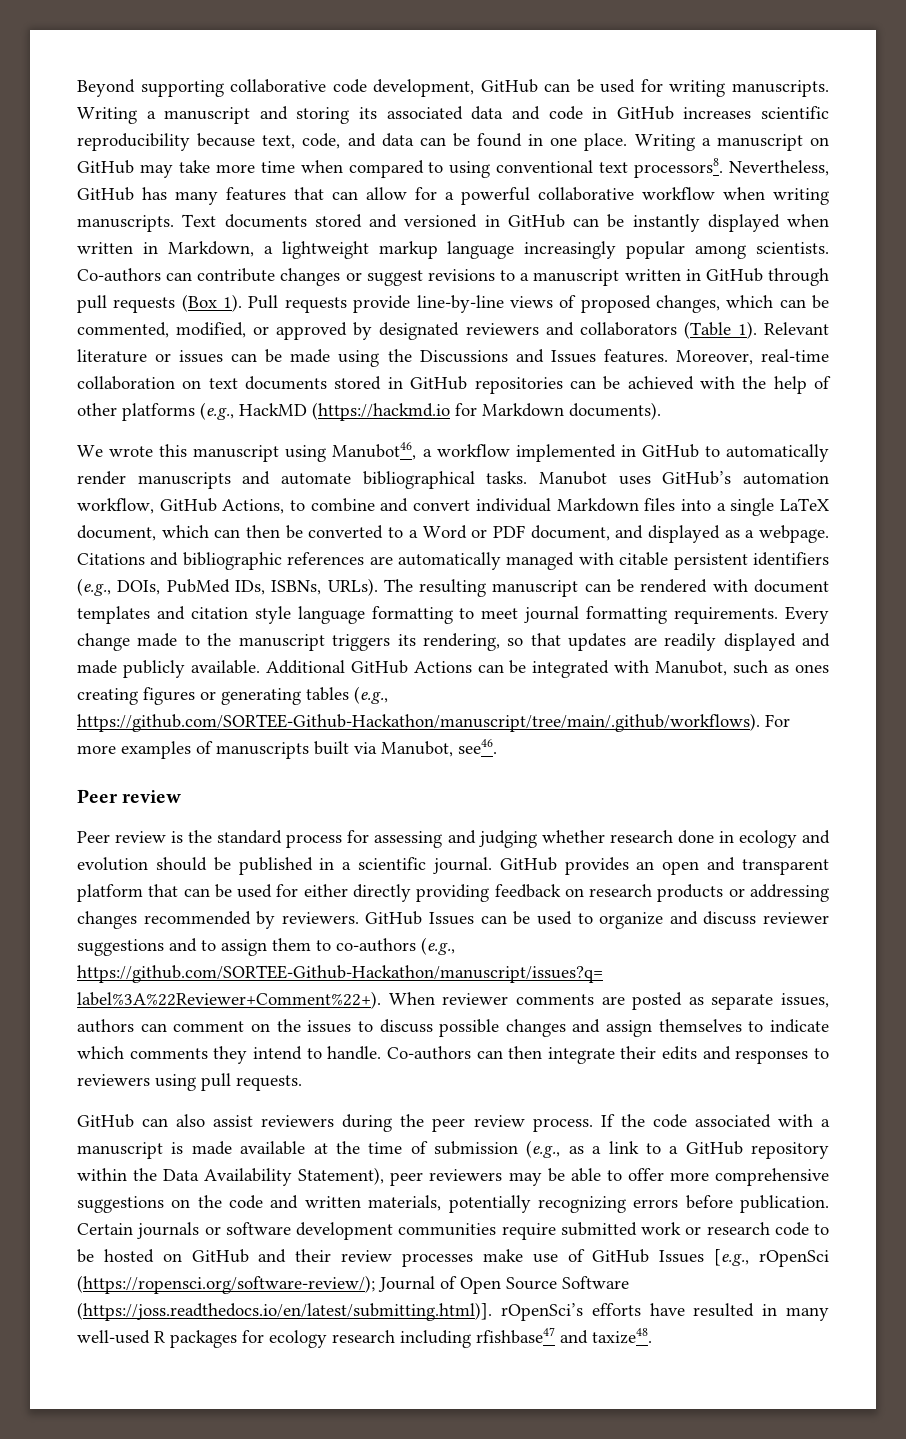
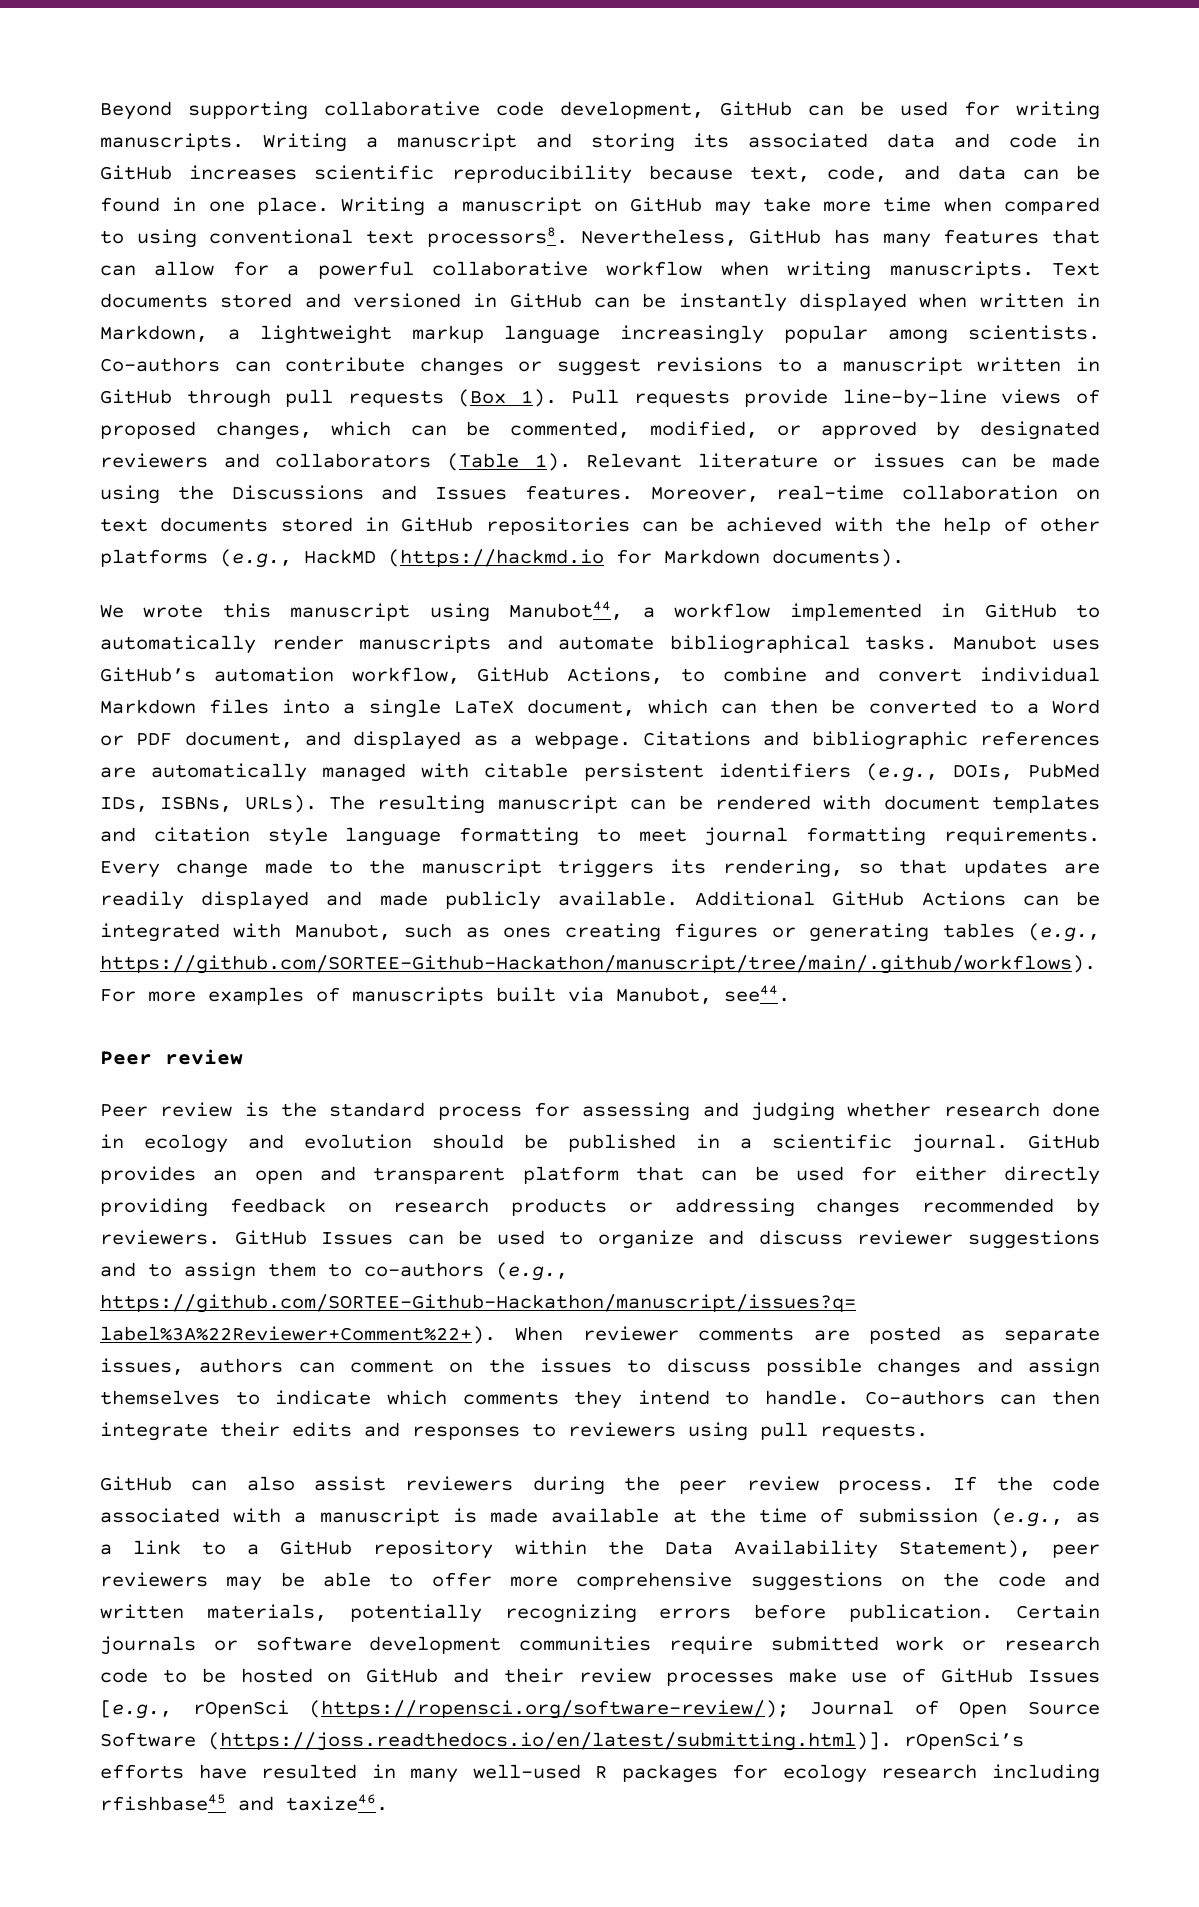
[332,442,417,460] Manubot46, -> [509,601,624,620] Manubot44,
[458,739,497,754] see46. -> [724,985,790,1002] see44.
[476,1327,652,1344] rfishbase47 and taxize48. -> [100,1794,388,1811] rfishbase45 and taxize46.

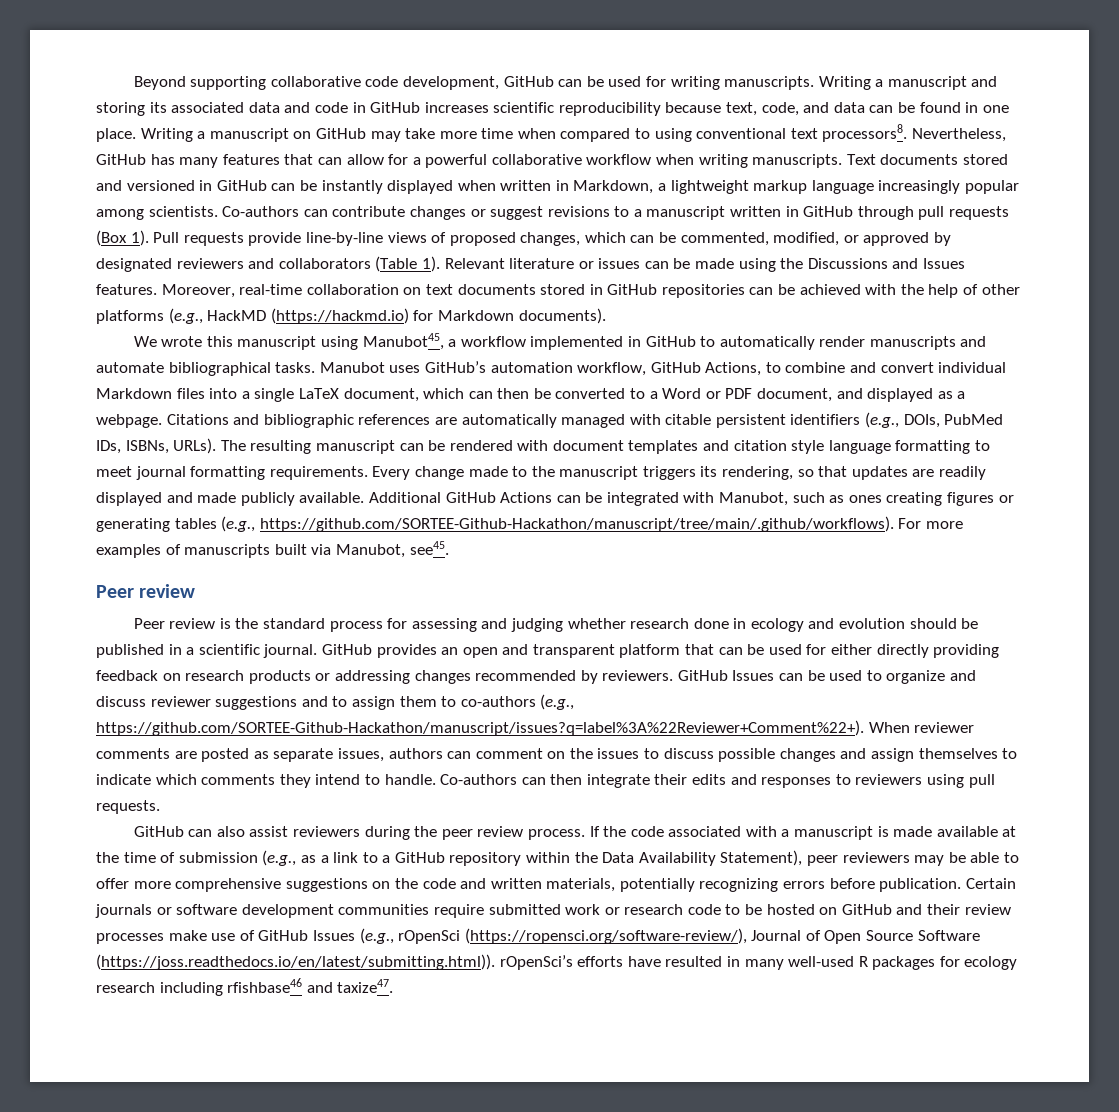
[388,549,604,567] (https://hackmd.io -> [270,308,409,324] (https://hackmd.io)
[509,601,624,620] Manubot44, -> [362,333,444,350] Manubot45,
[724,985,790,1002] see44. -> [409,541,449,555] see45.
[100,1700,790,1719] [e.g., rOpenSci (https://ropensci.org/software-review/); -> [359,928,747,944] (e.g., rOpenSci (https://ropensci.org/software-review/),
[208,1732,892,1751] (https://joss.readthedocs.io/en/latest/submitting.html)]. -> [96,954,495,970] (https://joss.readthedocs.io/en/latest/submitting.html)).
[100,1794,388,1811] rfishbase45 and taxize46. -> [227,978,394,993] rfishbase46 and taxize47.

